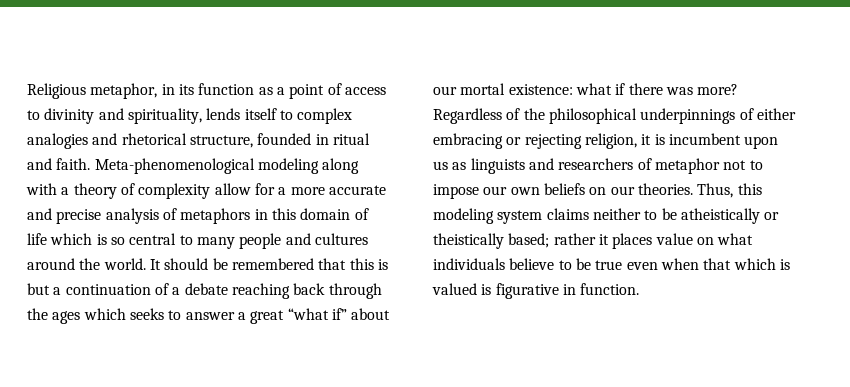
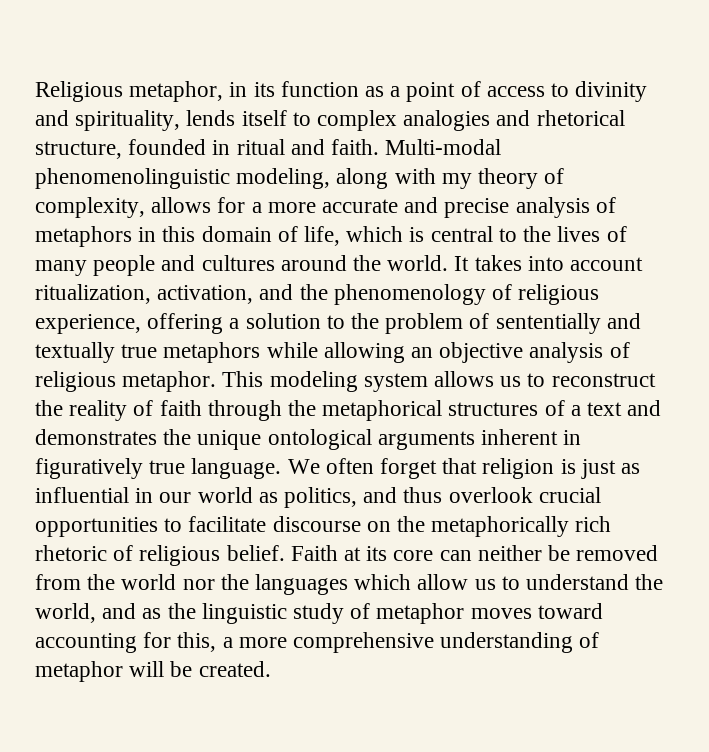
[94,158,319,174] Meta-phenomenological modeling -> [385,139,502,155] [35,168,331,189] Multi-modal phenomenolinguistic modeling,
[61,187,70,195] a -> [441,173,472,189] my
[138,183,251,199] complexity allow -> [35,197,212,218] complexity, allows
[27,233,125,245] life which is so -> [304,226,425,246] life, which is
(193, 240) none -> [523,226,627,242] the lives of
[164,258,388,270] [27,283,382,299] [27,308,391,324] [433,83,739,95] [433,108,796,124] [433,133,779,149] [433,158,763,174] [433,183,762,199] [433,208,780,224] [433,233,754,249] [433,258,790,270] [432,283,640,299] should be remembered that this is but a continuation of a debate reaching back through the ages which seeks to answer a great “what if” about our mortal existence: what if there was more? Regardless of the philosophical underpinnings of either embracing or rejecting religion, it is incumbent upon us as linguists and researchers of metaphor not to impose our own beliefs on our theories. Thus, this modeling system claims neither to be atheistically or theistically based; rather it places value on what individuals believe to be true even when that which is valued is figurative in function. -> [474,255,644,271] [35,284,600,305] [35,313,641,334] [35,342,630,363] [35,371,656,392] [35,400,662,421] [35,429,582,450] [35,458,641,479] [35,487,601,508] [35,516,612,537] [35,545,659,566] [35,574,664,595] [35,603,603,624] [35,632,600,653] [35,661,271,682] takes into account ritualization, activation, and the phenomenology of religious experience, offering a solution to the problem of sententially and textually true metaphors while allowing an objective analysis of religious metaphor. This modeling system allows us to reconstruct the reality of faith through the metaphorical structures of a text and demonstrates the unique ontological arguments inherent in figuratively true language. We often forget that religion is just as influential in our world as politics, and thus overlook crucial opportunities to facilitate discourse on the metaphorically rich rhetoric of religious belief. Faith at its core can neither be removed from the world nor the languages which allow us to understand the world, and as the linguistic study of metaphor moves toward accounting for this, a more comprehensive understanding of metaphor will be created.

